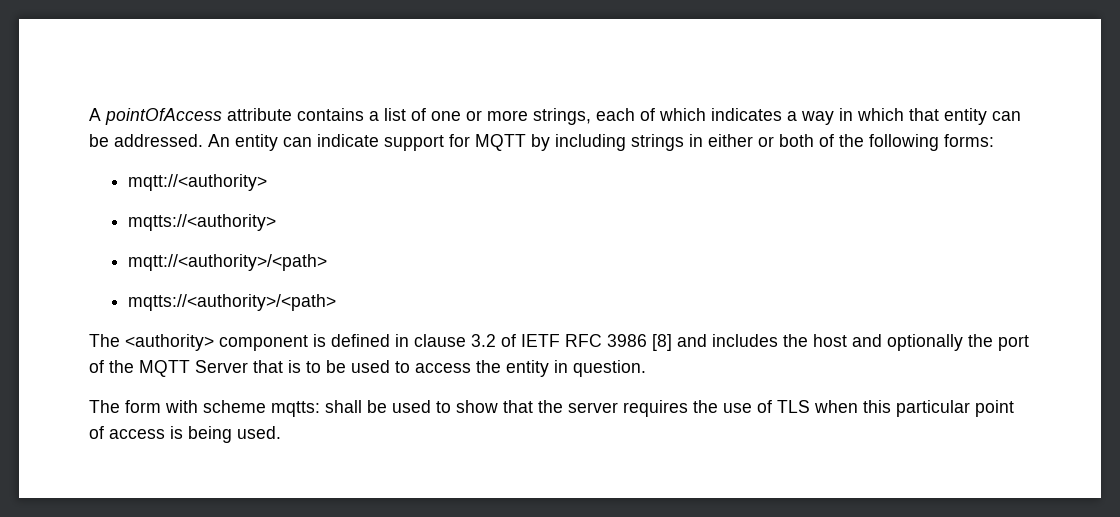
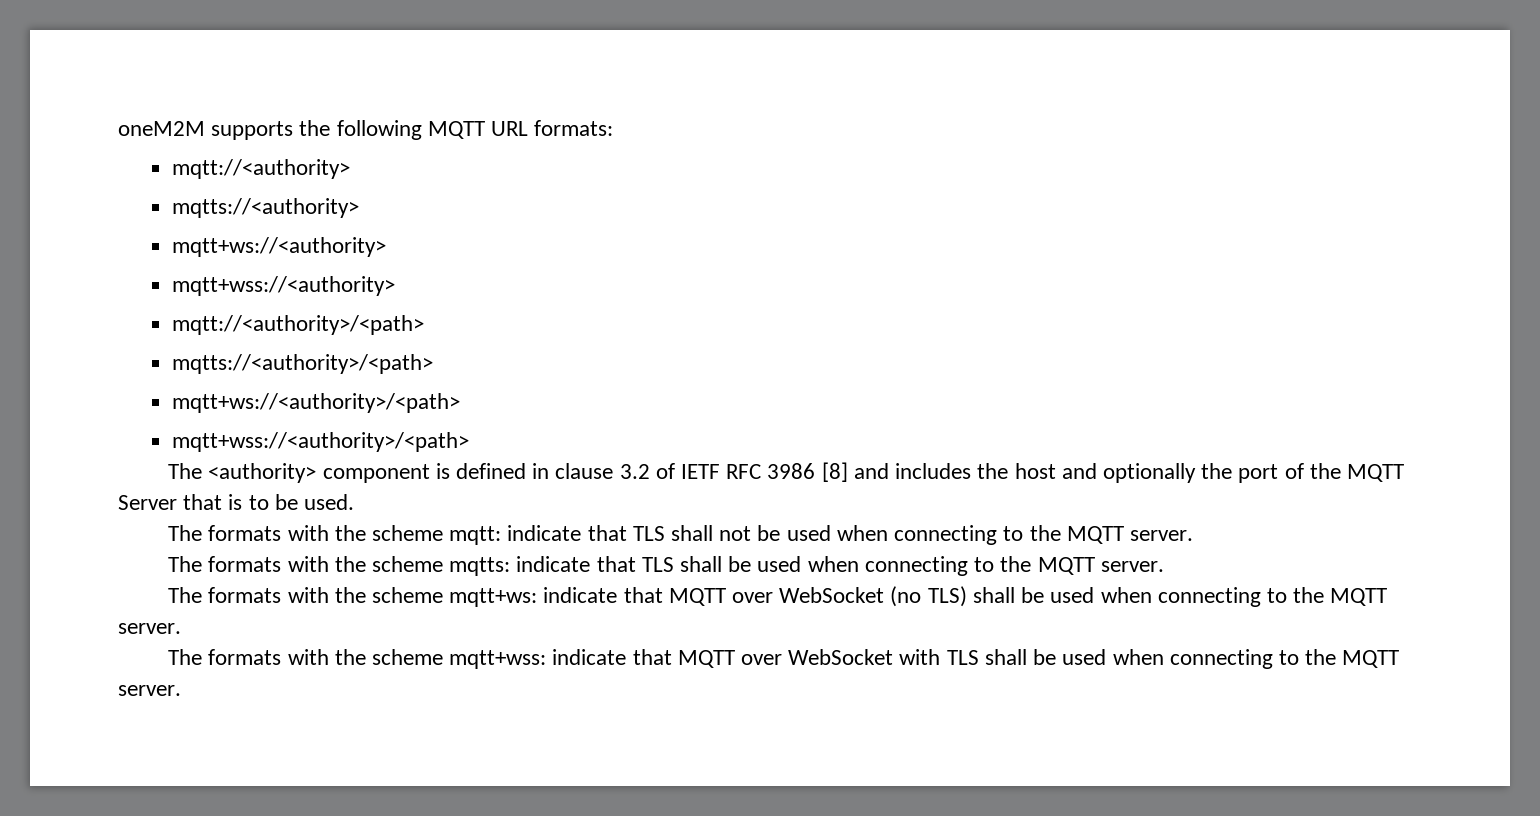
[89,108,1021,125] [89,134,994,151] A pointOfAccess attribute contains a list of one or more strings, each of which indicates a way in which that entity can be addressed. An entity can indicate support for MQTT by including strings in either or both of the following forms: -> [118,120,614,140] oneM2M supports the following MQTT URL formats:
(276, 222) none -> [172,237,387,257] [172,276,396,296] // mqtt+ws://<authority> // mqtt+wss://<authority>
(336, 302) none -> [172,393,461,413] [172,432,470,452] // mqtt+ws://<authority>/<path> // mqtt+wss://<authority>/<path>
[351,360,646,377] [89,400,1014,417] [89,426,281,443] used to access the entity in question. // The form with scheme mqtts: shall be used to show that the server requires the use of TLS when this particular point of access is being used. -> [304,494,355,510] [168,525,1193,545] [168,556,1164,576] [168,586,1388,607] [118,623,181,634] [168,649,1400,669] [118,685,181,696] used. // The formats with the scheme mqtt: indicate that TLS shall not be used when connecting to the MQTT server. // The formats with the scheme mqtts: indicate that TLS shall be used when connecting to the MQTT server. // The formats with the scheme mqtt+ws: indicate that MQTT over WebSocket (no TLS) shall be used when connecting to the MQTT server. // The formats with the scheme mqtt+wss: indicate that MQTT over WebSocket with TLS shall be used when connecting to the MQTT server.

